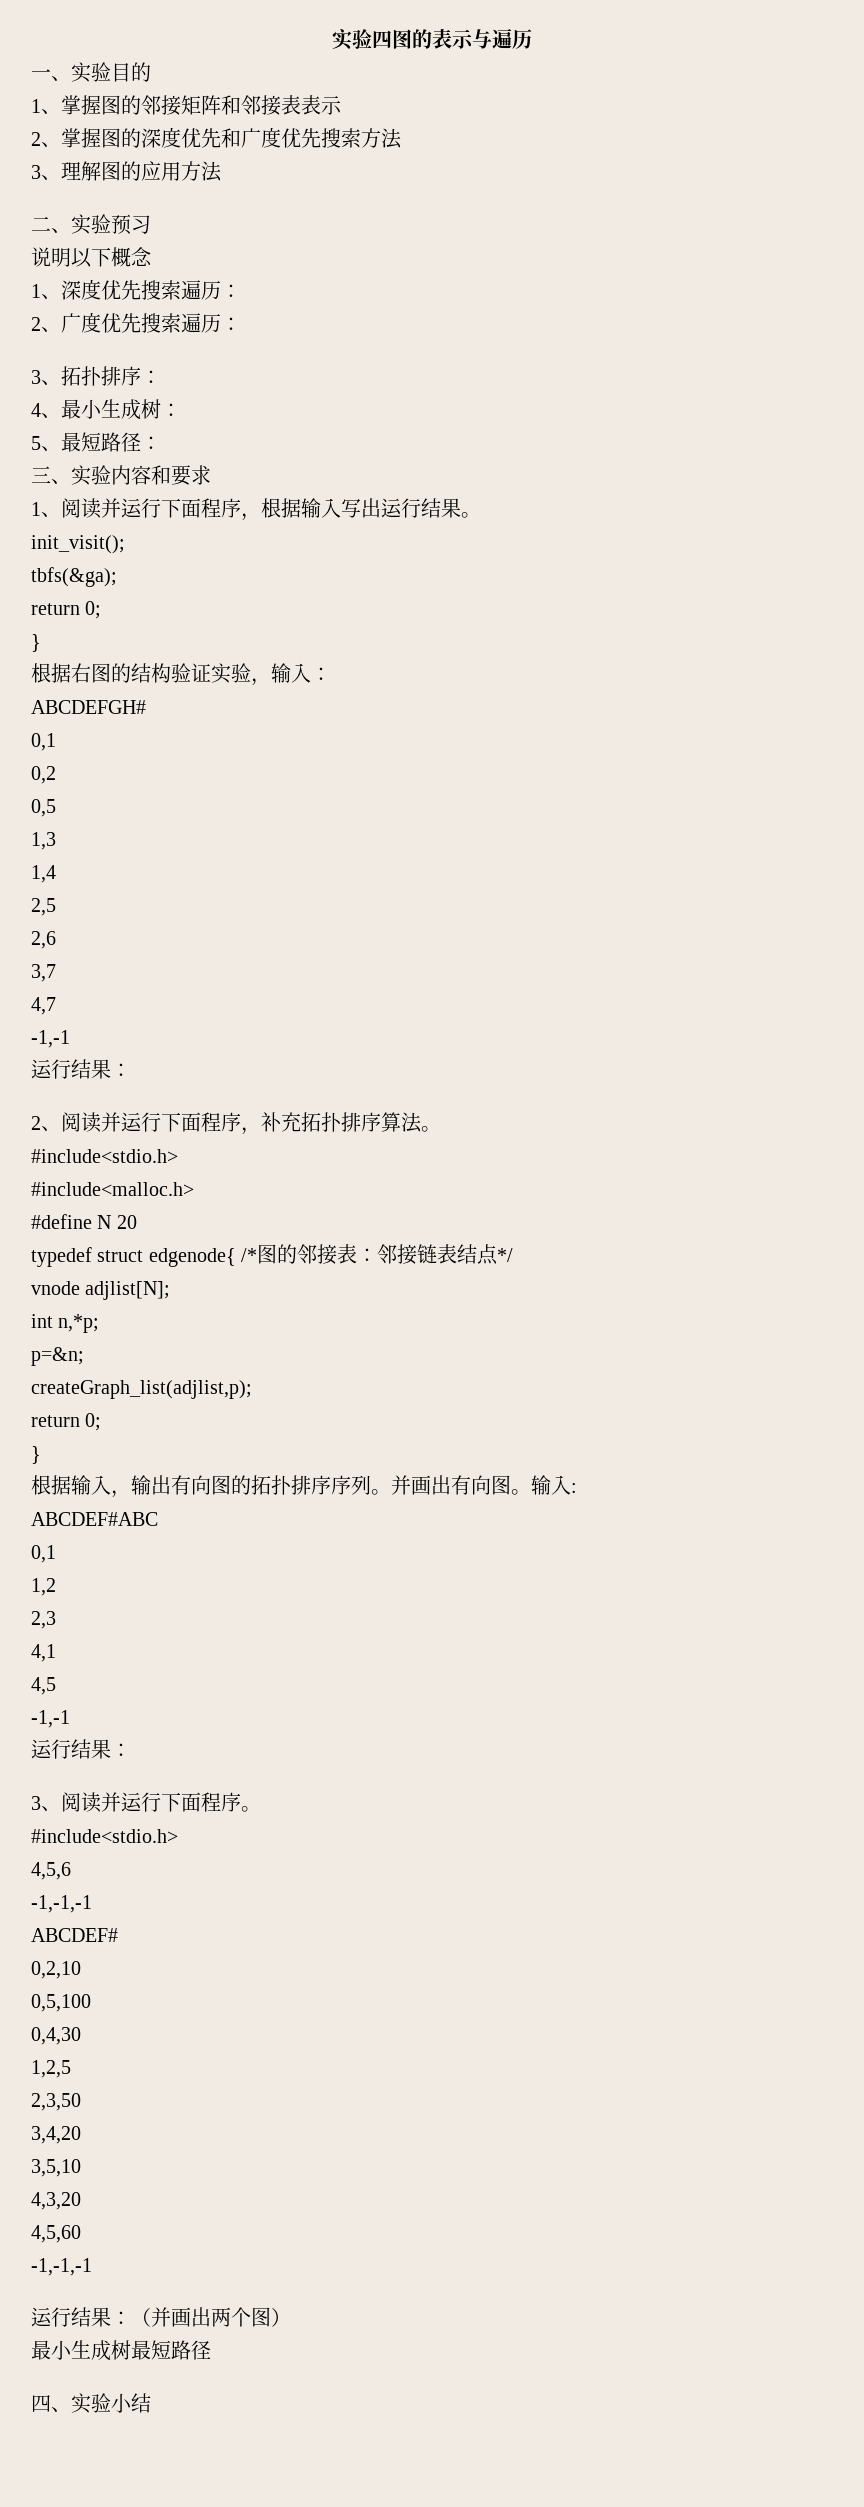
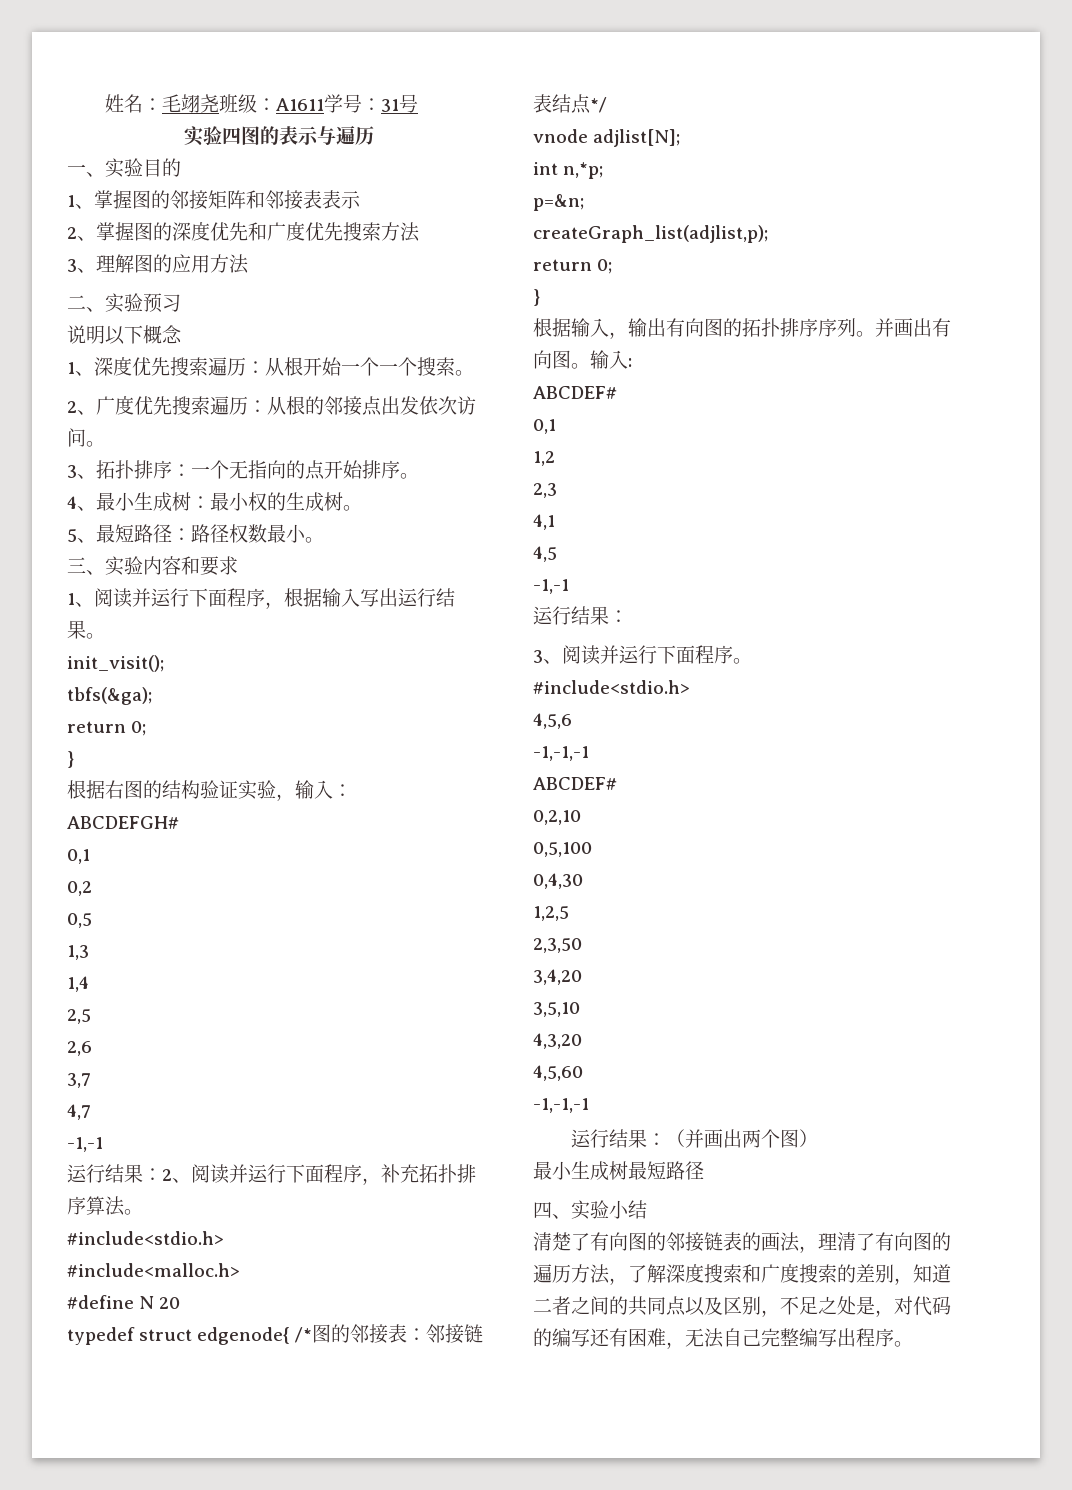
(332, 39) none -> [104,94,418,113] 姓名：毛翊尧班级：A1611学号：31号 //
(241, 291) none -> [265,357,474,376] 从根开始一个一个搜索。
[31,366,161,386] // 3、拓扑排序： -> [267,396,476,416] [67,428,105,447] [67,460,419,480] 从根的邻接点出发依次访问。 // 3、拓扑排序：一个无指向的点开始排序。
(181, 410) none -> [210,492,362,512] 最小权的生成树。
(161, 443) none -> [191,524,324,543] 路径权数最小。
(131, 1070) // -> (162, 1174) none
[31,1512,158,1526] ABCDEF#ABC -> [533,386,617,399] ABCDEF#
(151, 2403) none -> [533,1232,951,1253] [533,1264,951,1285] [533,1296,951,1317] [533,1328,913,1349] // 清楚了有向图的邻接链表的画法，理清了有向图的遍历方法，了解深度搜索和广度搜索的差别，知道二者之间的共同点以及区别，不足之处是，对代码的编写还有困难，无法自己完整编写出程序。

